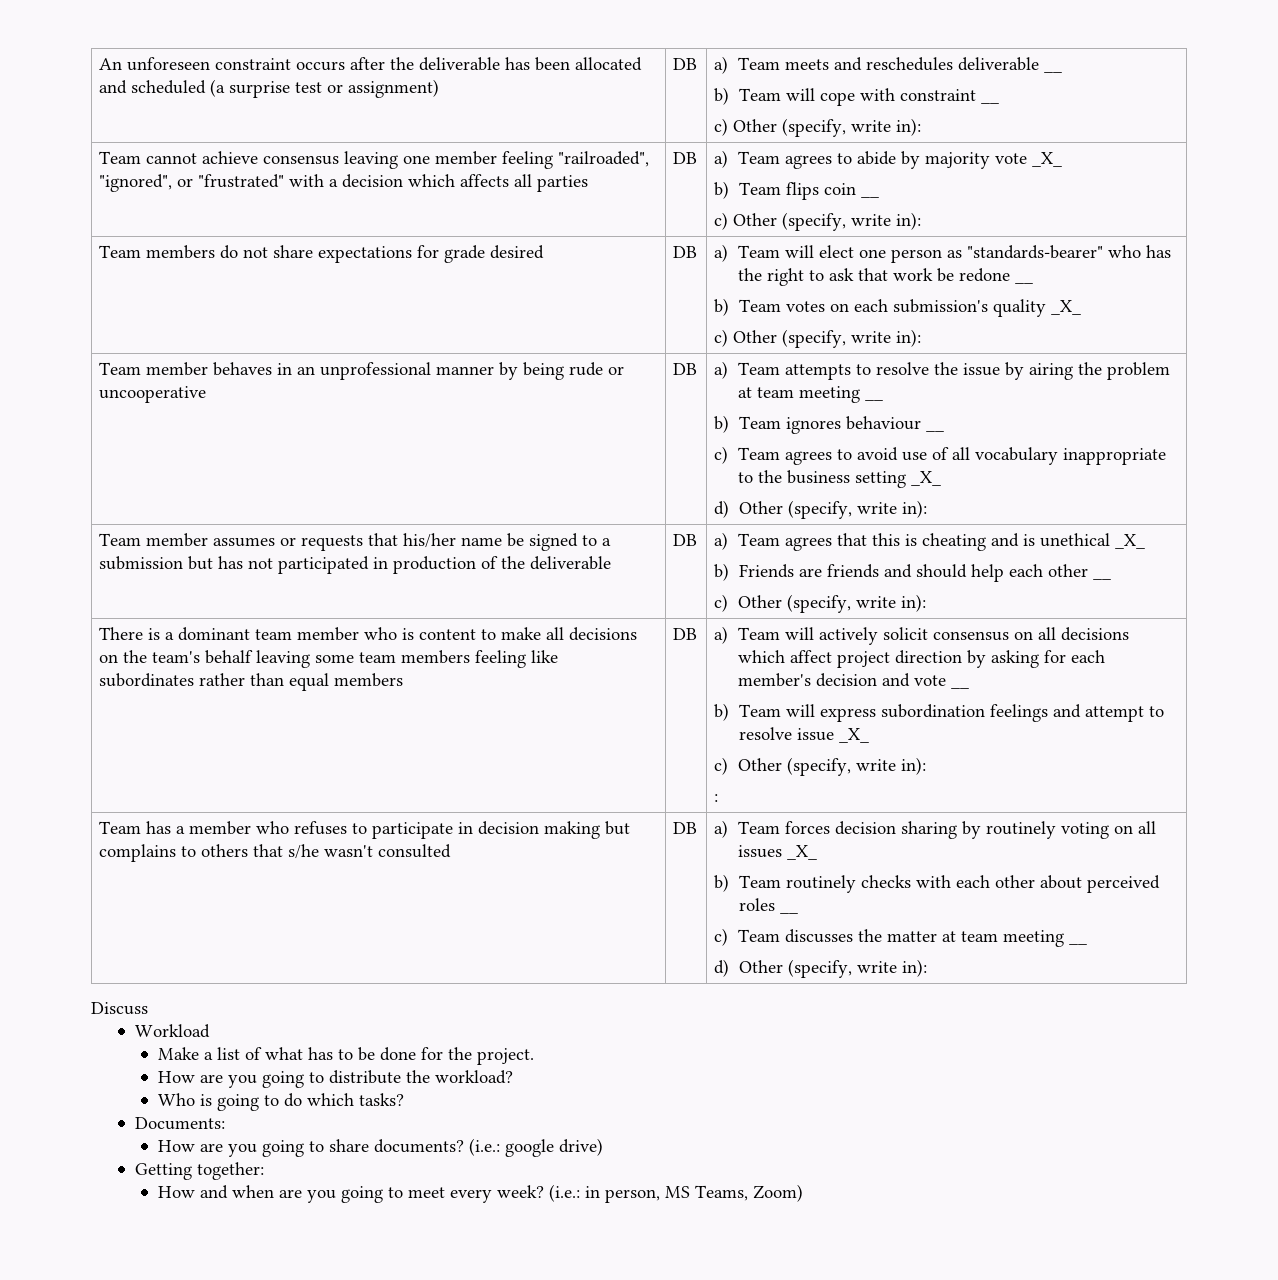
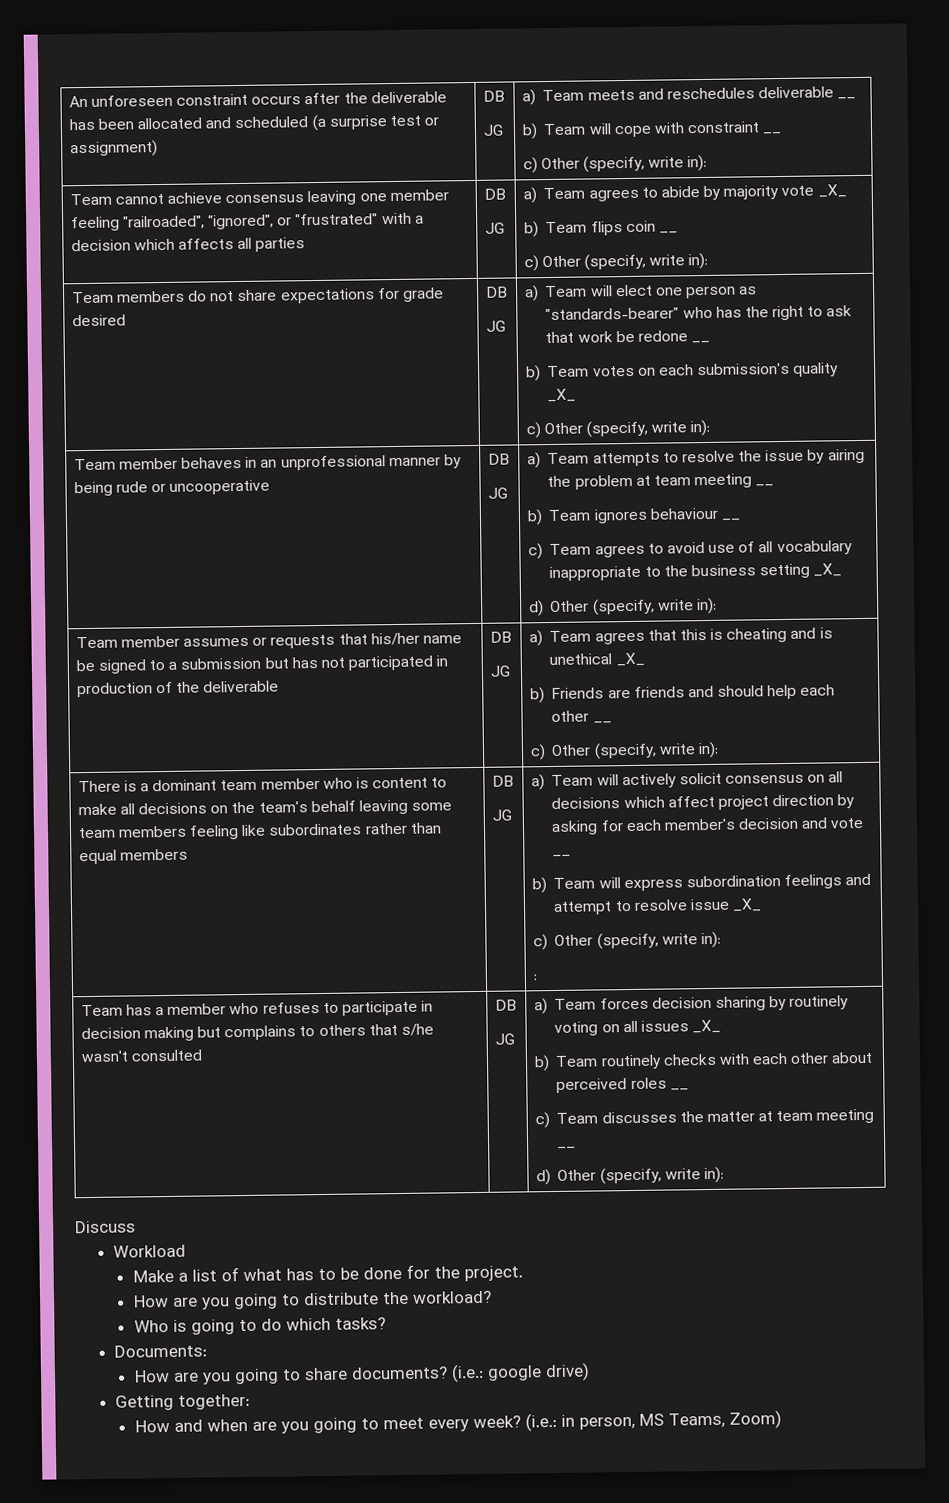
(698, 64) none -> [482,124,504,136] // JG
(698, 158) none -> [484,222,505,234] // JG
(698, 252) none -> [485,320,506,332] // JG
(698, 369) none -> [487,487,508,499] // JG
(698, 540) none -> [489,665,511,677] // JG
(698, 634) none -> [491,809,512,821] // JG
(698, 828) none -> [494,1033,515,1045] // JG

